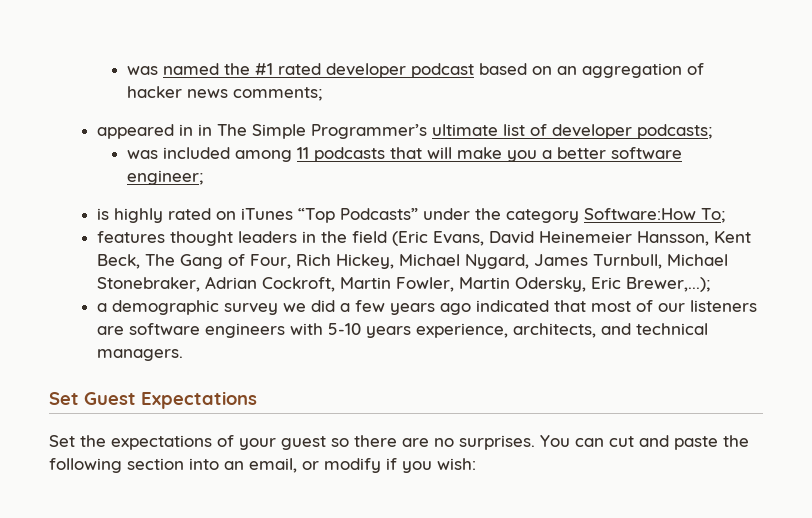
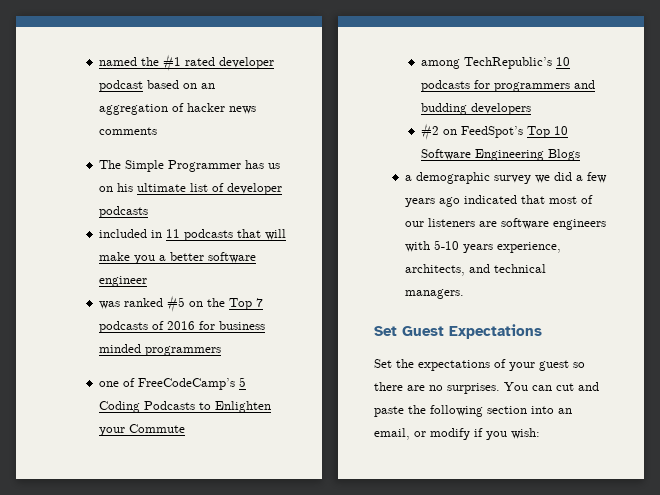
[127,66,159,75] was -> (98, 61) none
[233,87,323,101] [97,124,713,139] [127,147,293,162] comments; // appeared in in The Simple Programmer’s ultimate list of developer podcasts; // was included among -> [98,127,157,135] [98,160,280,172] [98,183,282,195] [98,206,148,218] [98,229,162,238] comments // The Simple Programmer has us on his ultimate list of developer podcasts // included in
[127,170,204,185] [97,208,726,223] [97,231,752,246] [97,254,729,269] [97,276,711,292] engineer; // is highly rated on iTunes “Top Podcasts” under the category Software:How To; // features thought leaders in the field (Eric Evans, David Heinemeier Hansson, Kent Beck, The Gang of Four, Rich Hickey, Michael Nygard, James Turnbull, Michael Stonebraker, Adrian Cockroft, Martin Fowler, Martin Odersky, Eric Brewer,...); -> [98,276,147,287] [98,295,263,312] [98,321,265,333] [98,344,221,356] [98,377,246,390] [98,401,271,413] [98,424,185,436] [420,57,570,69] [420,80,595,92] [420,103,531,115] [420,123,568,140] [420,149,580,161] engineer // was ranked #5 on the Top 7 podcasts of 2016 for business minded programmers // one of FreeCodeCamp’s 5 Coding Podcasts to Enlighten your Commute // among TechRepublic’s 10 podcasts for programmers and budding developers // #2 on FeedSpot’s Top 10 Software Engineering Blogs

